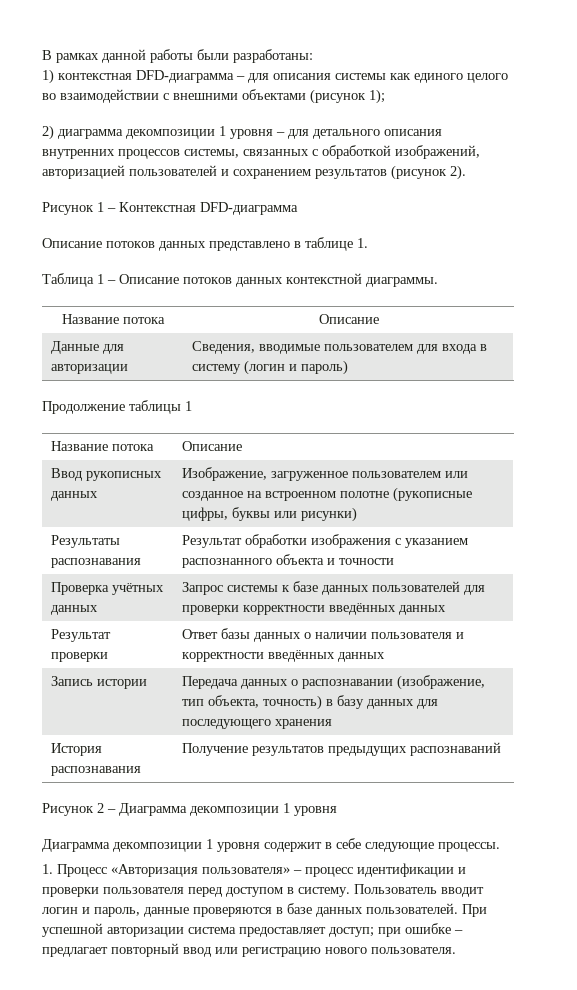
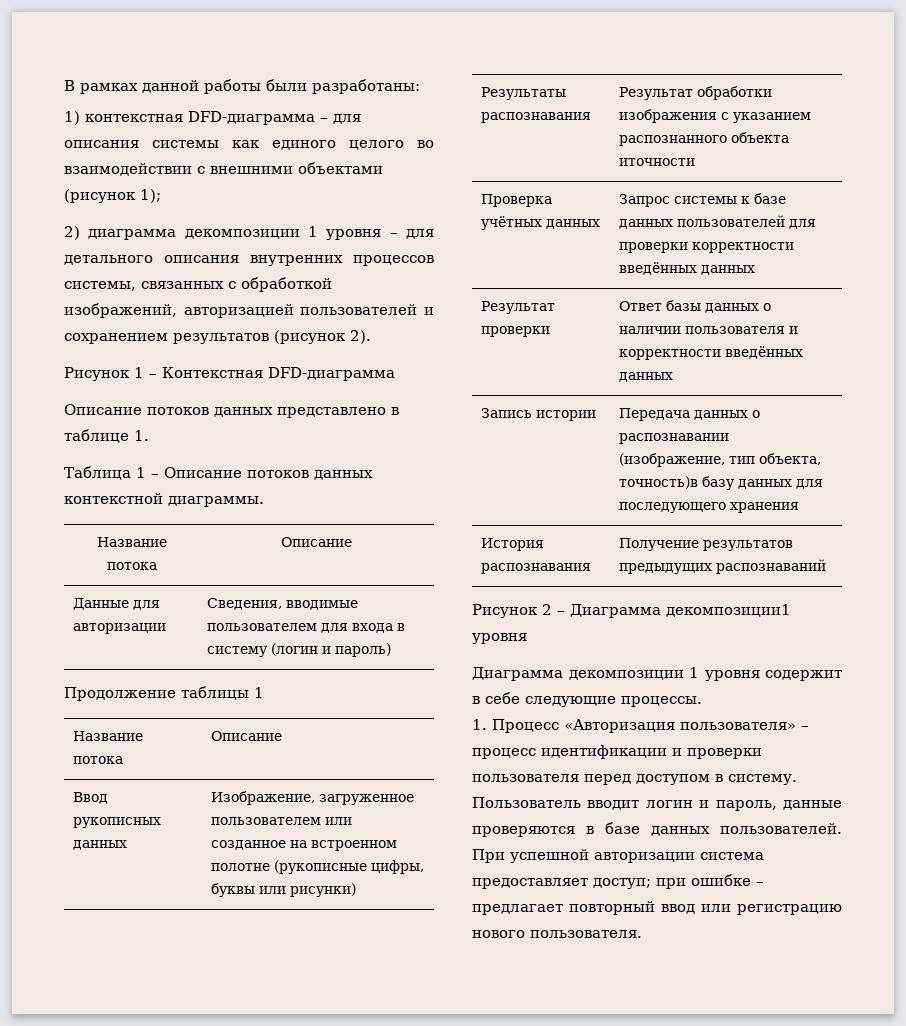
[327,558,395,565] и точности -> [619,158,696,166] иточности
[263,695,334,710] точность) в -> [619,476,699,489] точность)в
[190,803,290,816] декомпозиции 1 -> [666,604,791,617] декомпозиции1

